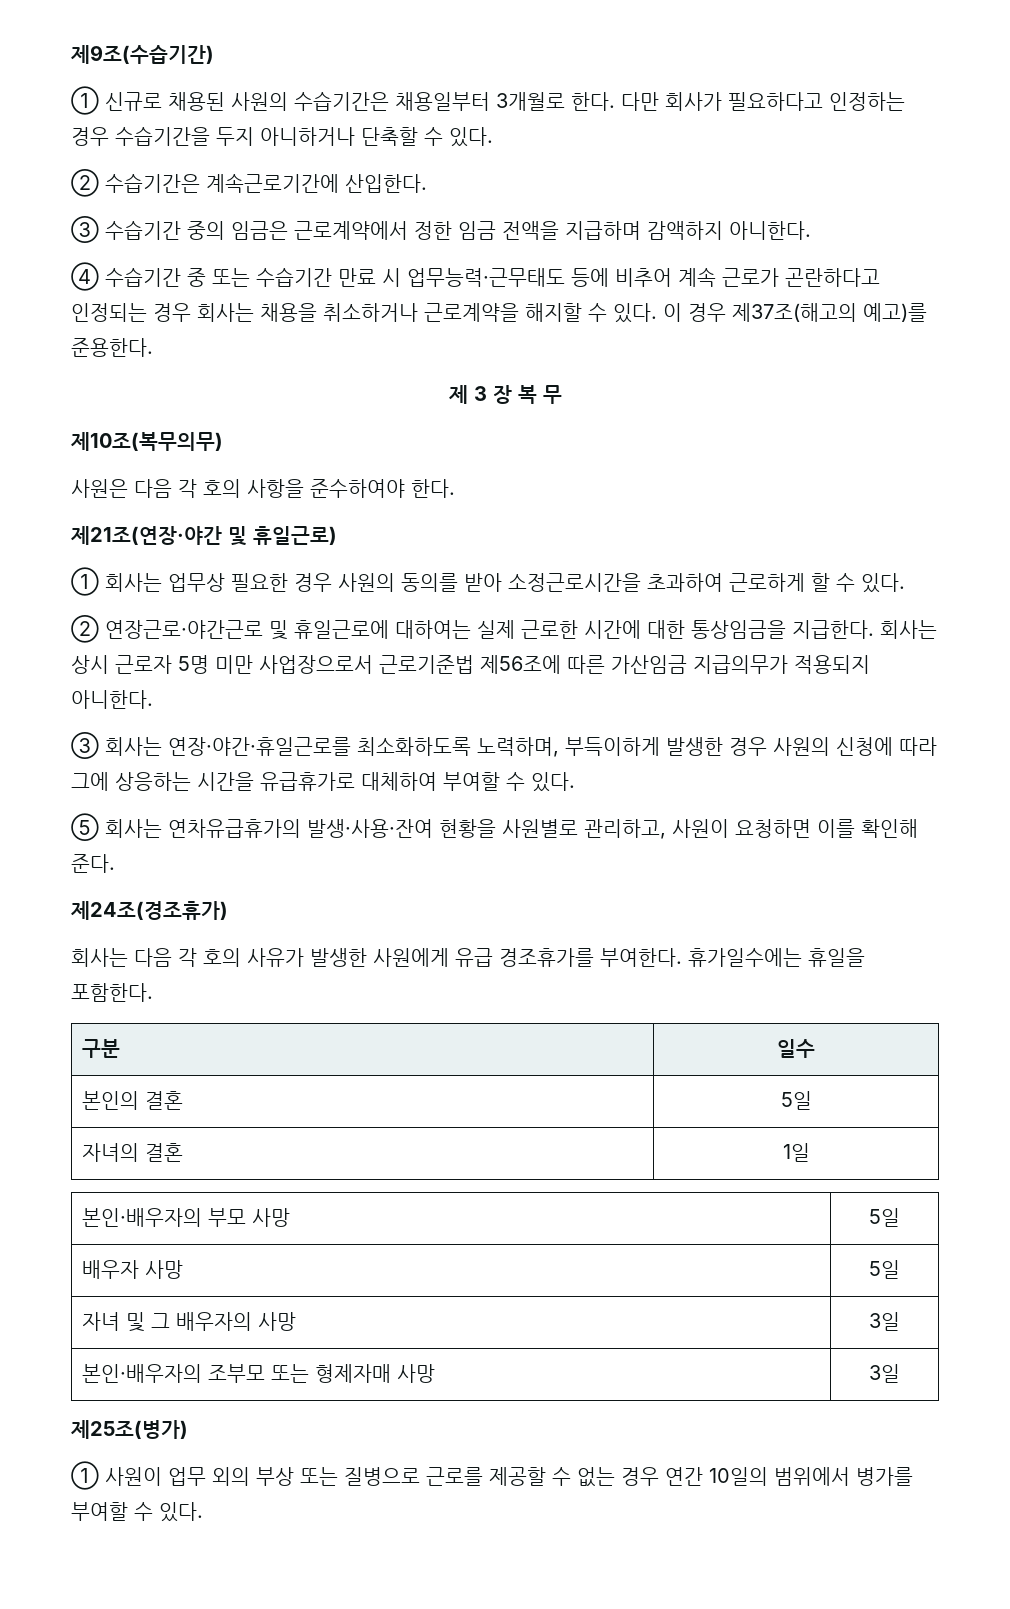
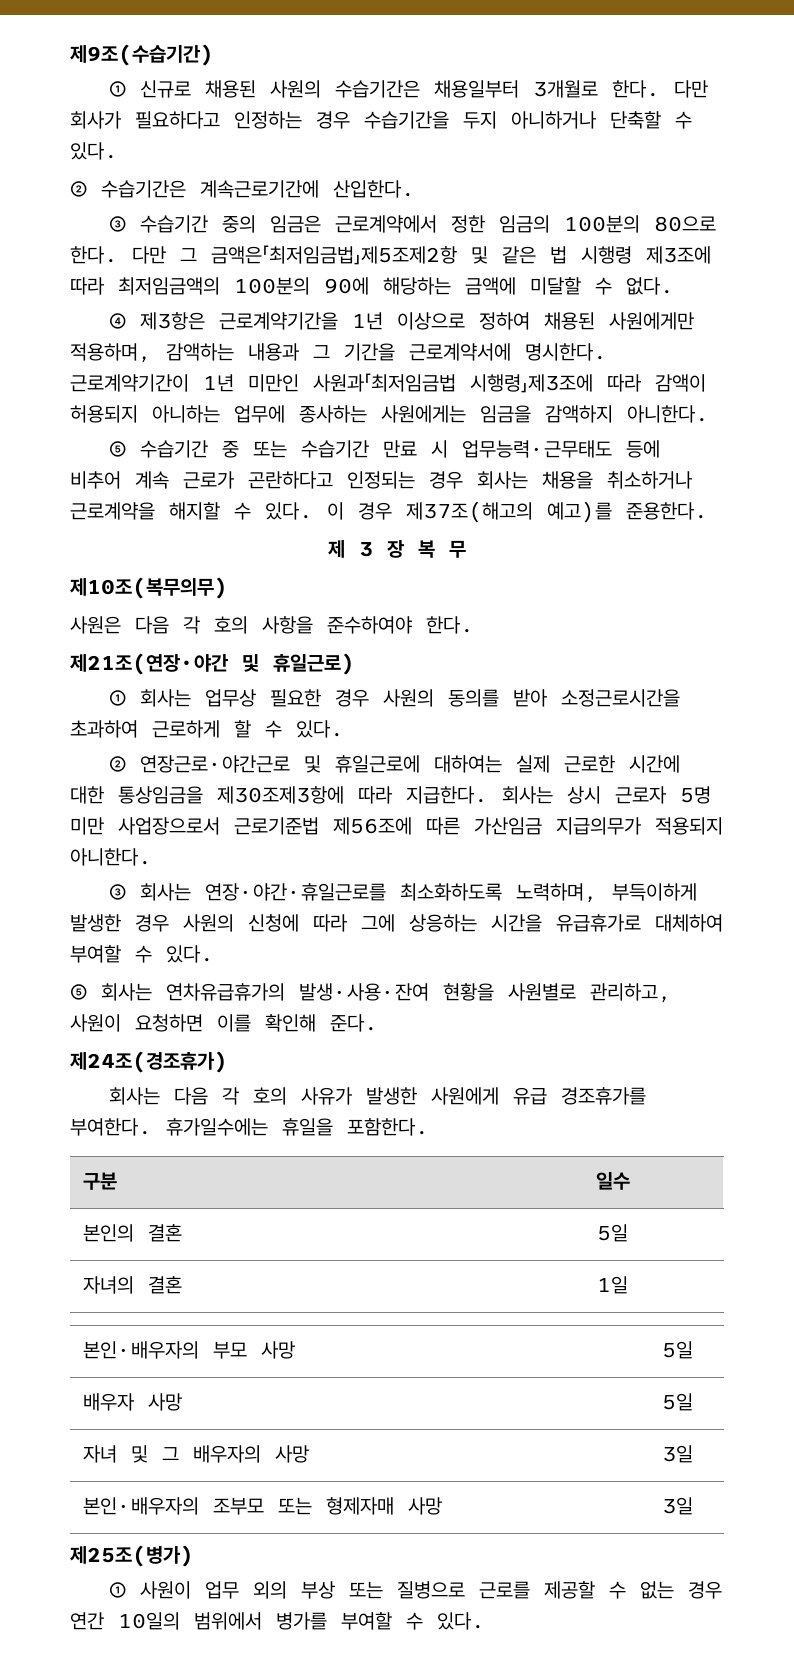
[458,221,641,240] 임금 전액을 지급하며 -> [499,215,717,233] [70,245,711,265] [70,277,674,295] [109,312,695,330] [70,343,607,363] [70,373,706,393] [70,405,531,423] 임금의 100분의 80으로 한다. 다만 그 금액은「최저임금법」제5조제2항 및 같은 법 시행령 제3조에 따라 최저임금액의 100분의 90에 해당하는 금액에 미달할 수 없다. // ④ 제3항은 근로계약기간을 1년 이상으로 정하여 채용된 사원에게만 적용하며, 감액하는 내용과 그 기간을 근로계약서에 명시한다. 근로계약기간이 1년 미만인 사원과「최저임금법 시행령」제3조에 따라 감액이 허용되지 아니하는 업무에 종사하는 사원에게는 임금을
[71,262,99,291] ④ -> [109,441,127,457] ⑤
(786, 629) none -> [217,786,393,804] 제30조제3항에 따라

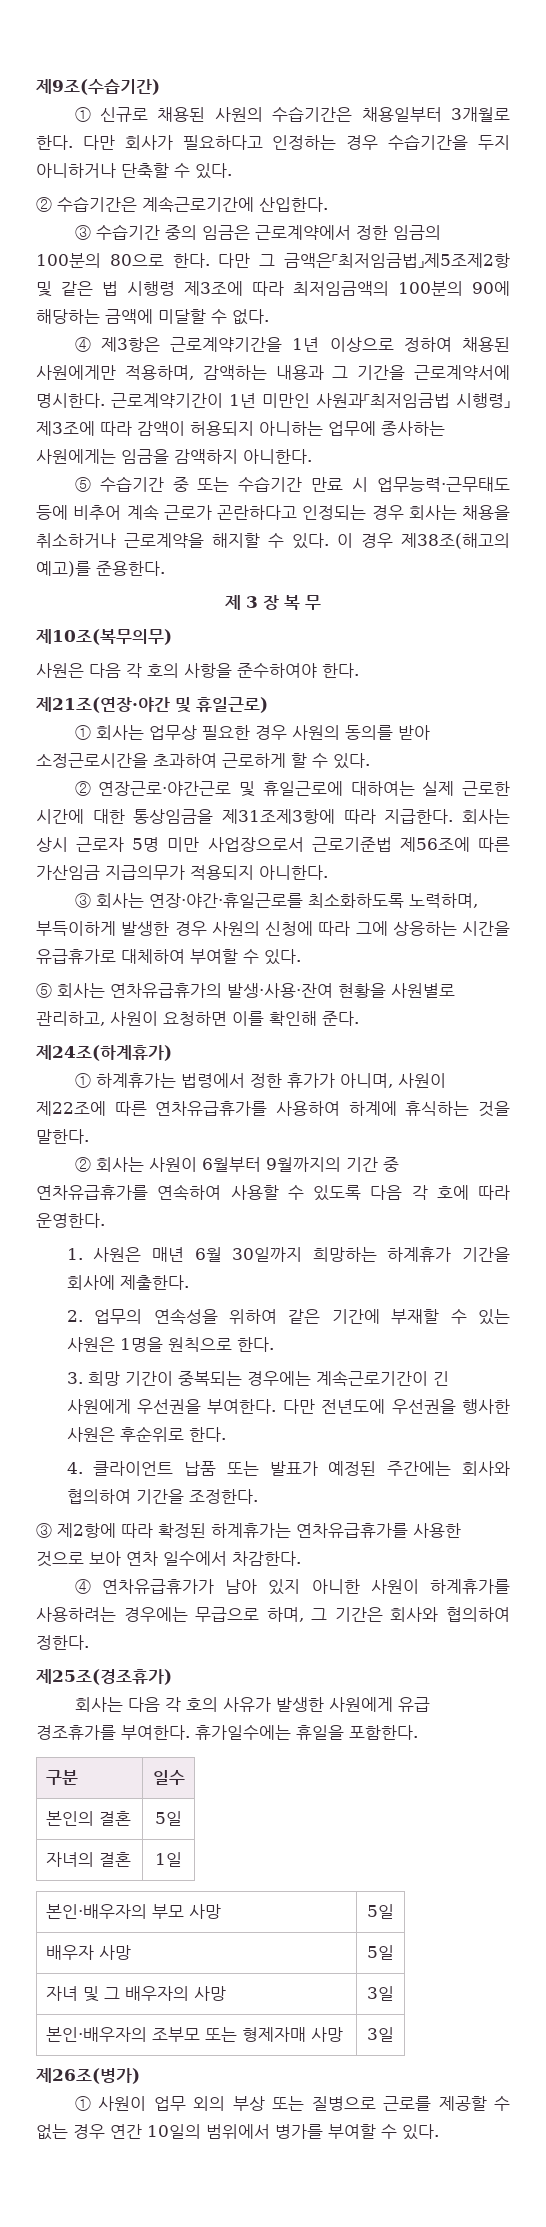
[406,501,533,523] 제37조(해고의 -> [401,533,510,549] 제38조(해고의
[217,786,344,804] 제30조제3항에 -> [221,809,335,824] 제31조제3항에
[70,1051,228,1073] 제24조(경조휴가) -> [36,1045,172,1061] [74,1073,446,1088] [36,1101,511,1117] [36,1129,89,1144] [74,1157,399,1172] [36,1184,510,1201] [36,1213,105,1228] [66,1247,510,1262] [66,1275,189,1290] [66,1308,510,1325] [66,1337,274,1352] [66,1370,449,1386] [66,1399,510,1414] [66,1426,226,1442] [66,1461,510,1476] [66,1489,258,1504] [36,1523,461,1538] [36,1551,301,1567] [74,1579,510,1595] [36,1607,510,1622] [36,1635,89,1650] [36,1669,172,1685] 제24조(하계휴가) // ① 하계휴가는 법령에서 정한 휴가가 아니며, 사원이 제22조에 따른 연차유급휴가를 사용하여 하계에 휴식하는 것을 말한다. // ② 회사는 사원이 6월부터 9월까지의 기간 중 연차유급휴가를 연속하여 사용할 수 있도록 다음 각 호에 따라 운영한다. // 1. 사원은 매년 6월 30일까지 희망하는 하계휴가 기간을 회사에 제출한다. // 2. 업무의 연속성을 위하여 같은 기간에 부재할 수 있는 사원은 1명을 원칙으로 한다. // 3. 희망 기간이 중복되는 경우에는 계속근로기간이 긴 사원에게 우선권을 부여한다. 다만 전년도에 우선권을 행사한 사원은 후순위로 한다. // 4. 클라이언트 납품 또는 발표가 예정된 주간에는 회사와 협의하여 기간을 조정한다. // ③ 제2항에 따라 확정된 하계휴가는 연차유급휴가를 사용한 것으로 보아 연차 일수에서 차감한다. // ④ 연차유급휴가가 남아 있지 아니한 사원이 하계휴가를 사용하려는 경우에는 무급으로 하며, 그 기간은 회사와 협의하여 정한다. // 제25조(경조휴가)
[70,1545,194,1567] 제25조(병가) -> [36,2068,140,2084] 제26조(병가)

